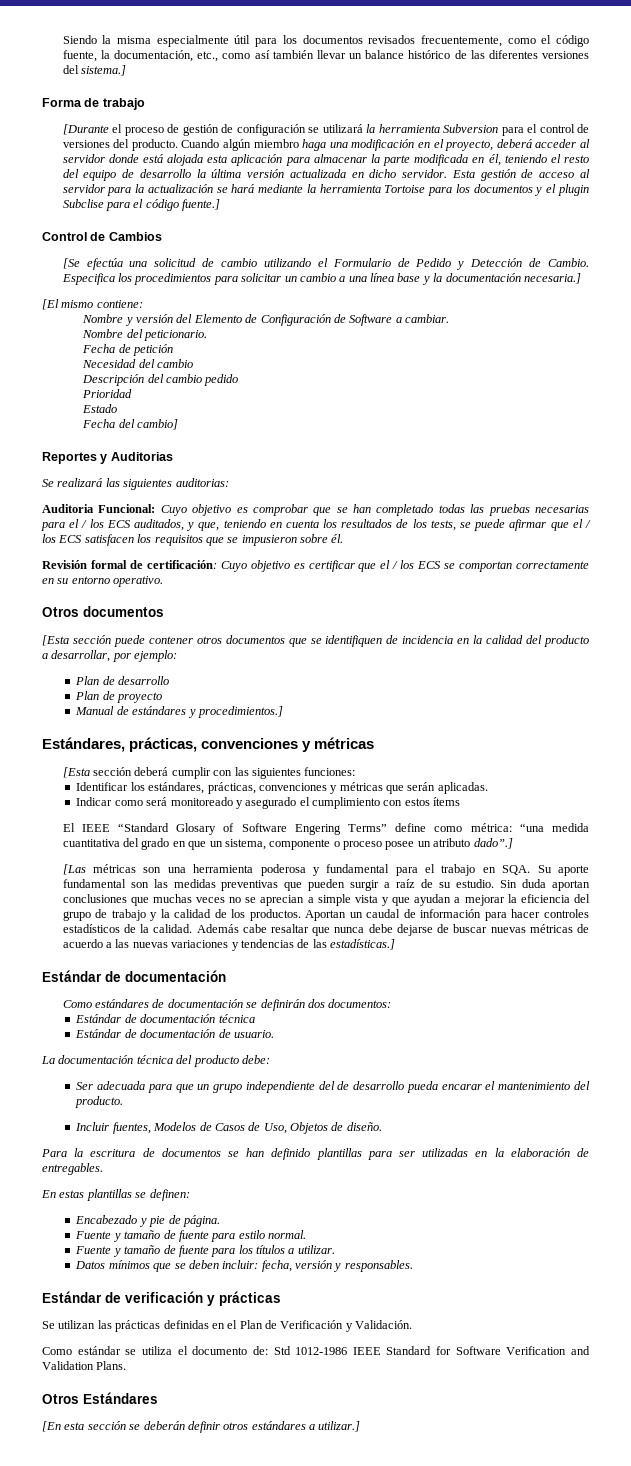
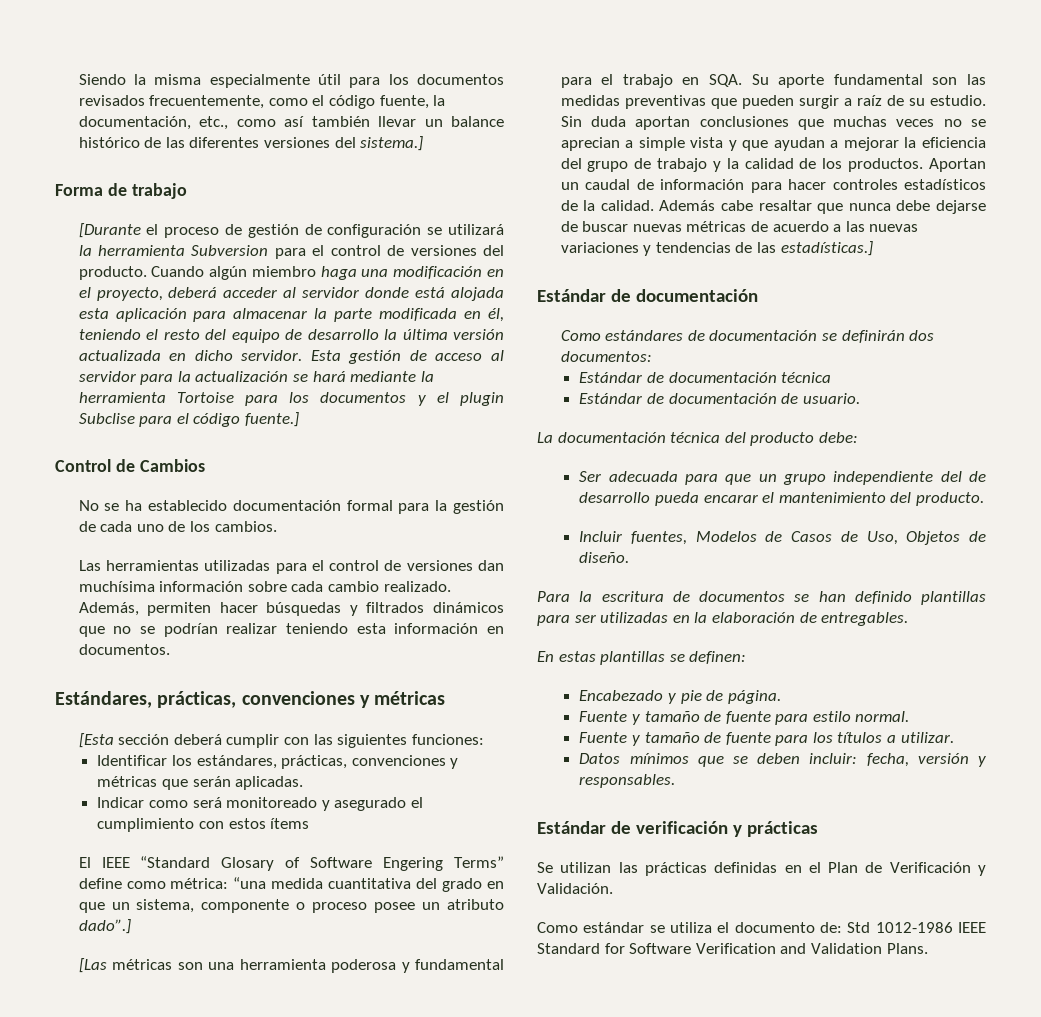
[62,258,589,270] [61,273,581,285] [42,299,143,310] [82,314,450,326] [82,329,208,341] [82,344,174,356] [82,359,194,368] [82,374,239,386] [82,389,133,398] [82,404,118,413] [82,419,179,430] [42,452,173,464] [42,478,229,490] [42,504,589,516] [41,519,592,531] [42,534,344,546] [42,560,589,572] [42,576,164,587] [42,606,164,617] [42,635,589,647] [42,650,178,662] [75,676,170,685] [75,691,163,703] [75,706,283,718] [Se efectúa una solicitud de cambio utilizando el Formulario de Pedido y Detección de Cambio. Especifica los procedimientos para solicitar un cambio a una línea base y la documentación necesaria.] // [El mismo contiene: // Nombre y versión del Elemento de Configuración de Software a cambiar. // Nombre del peticionario. // Fecha de petición // Necesidad del cambio // Descripción del cambio pedido // Prioridad // Estado // Fecha del cambio] // Reportes y Auditorias // Se realizará las siguientes auditorias: // Auditoria Funcional: Cuyo objetivo es comprobar que se han completado todas las pruebas necesarias para el / los ECS auditados, y que, teniendo en cuenta los resultados de los tests, se puede afirmar que el / los ECS satisfacen los requisitos que se impusieron sobre él. // Revisión formal de certificación: Cuyo objetivo es certificar que el / los ECS se comportan correctamente en su entorno operativo. // Otros documentos // [Esta sección puede contener otros documentos que se identifiquen de incidencia en la calidad del producto a desarrollar, por ejemplo: // Plan de desarrollo // Plan de proyecto // Manual de estándares y procedimientos.] -> [78,500,504,514] [78,521,277,532] [78,560,504,574] [78,581,451,592] [78,602,504,616] [78,623,504,637] [78,644,170,655] No se ha establecido documentación formal para la gestión de cada uno de los cambios. // Las herramientas utilizadas para el control de versiones dan muchísima información sobre cada cambio realizado. Además, permiten hacer búsquedas y filtrados dinámicos que no se podrían realizar teniendo esta información en documentos.
[42,1392,158,1404] [42,1421,361,1433] // Otros Estándares // [En esta sección se deberán definir otros estándares a utilizar.] -> (928, 948) none

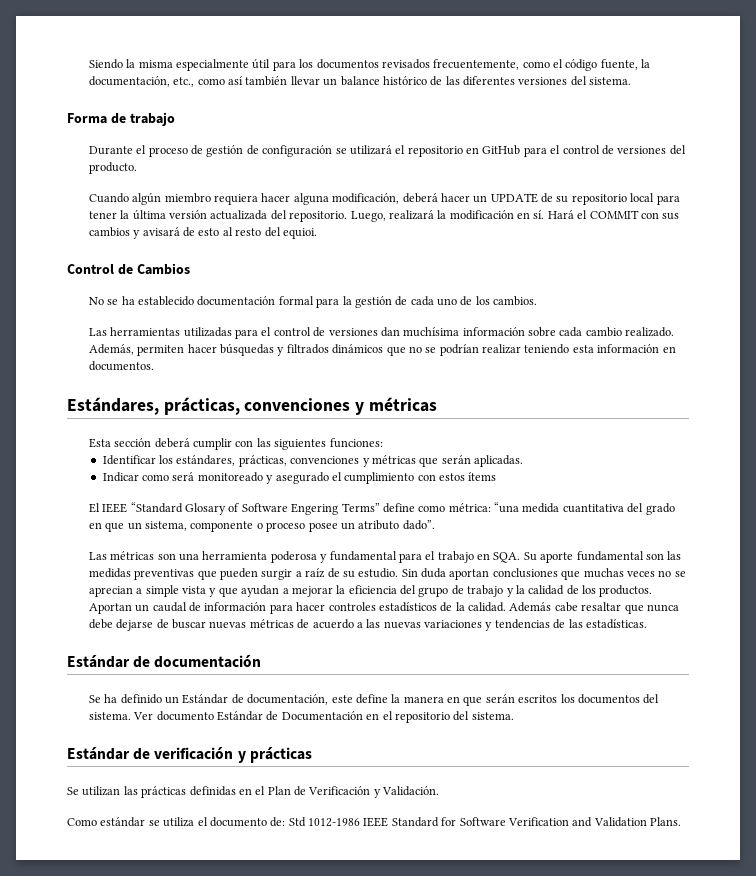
[360,136,424,151] sistema.] -> [589,77,632,85] sistema.
[78,223,141,238] [Durante -> [88,146,133,155] Durante
[78,245,269,256] la herramienta Subversion -> [395,145,521,157] el repositorio en GitHub
(147, 273) none -> (137, 168) //
[320,266,504,280] [78,287,504,301] [78,308,504,322] [78,329,505,343] [78,350,504,364] [78,371,434,385] [78,392,504,406] [78,412,299,427] haga una modificación en el proyecto, deberá acceder al servidor donde está alojada esta aplicación para almacenar la parte modificada en él, teniendo el resto del equipo de desarrollo la última versión actualizada en dicho servidor. Esta gestión de acceso al servidor para la actualización se hará mediante la herramienta Tortoise para los documentos y el plugin Subclise para el código fuente.] -> [214,193,680,205] [88,209,680,222] [88,227,317,239] requiera hacer alguna modificación, deberá hacer un UPDATE de su repositorio local para tener la última versión actualizada del repositorio. Luego, realizará la modificación en sí. Hará el COMMIT con sus cambios y avisará de esto al resto del equioi.
[78,733,114,748] [Esta -> [88,438,111,448] Esta
[78,919,131,934] [78,958,107,973] dado”.] // [Las -> [402,520,435,530] [88,552,107,560] dado”. // Las
[780,241,873,256] estadísticas.] -> [585,619,647,629] estadísticas.
[560,330,935,343] [560,351,652,362] [579,372,832,383] [579,393,860,404] [537,432,858,446] [579,471,986,485] [579,492,984,506] [579,531,986,545] [579,552,630,563] [537,591,986,605] [537,612,909,626] [537,651,747,665] [579,690,781,704] [579,711,910,725] [579,732,954,746] [579,753,986,767] [579,774,676,788] Como estándares de documentación se definirán dos documentos: // Estándar de documentación técnica // Estándar de documentación de usuario. // La documentación técnica del producto debe: // Ser adecuada para que un grupo independiente del de desarrollo pueda encarar el mantenimiento del producto. // Incluir fuentes, Modelos de Casos de Uso, Objetos de diseño. // Para la escritura de documentos se han definido plantillas para ser utilizadas en la elaboración de entregables. // En estas plantillas se definen: // Encabezado y pie de página. // Fuente y tamaño de fuente para estilo normal. // Fuente y tamaño de fuente para los títulos a utilizar. // Datos mínimos que se deben incluir: fecha, versión y responsables. -> [88,694,660,706] [88,711,514,723] Se ha definido un Estándar de documentación, este define la manera en que serán escritos los documentos del sistema. Ver documento Estándar de Documentación en el repositorio del sistema.

